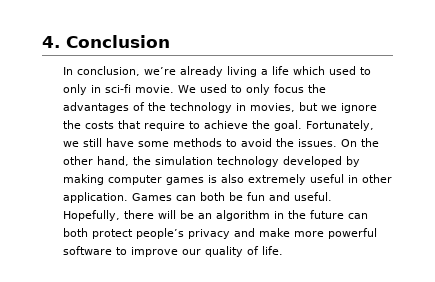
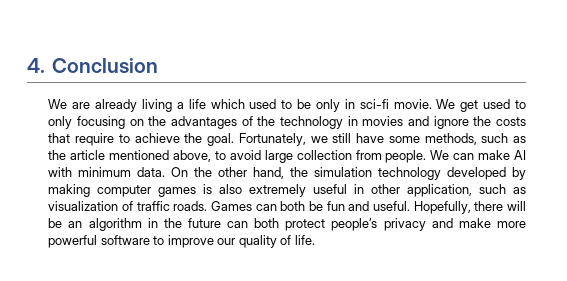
[63,66,177,76] In conclusion, we’re -> [48,99,91,109] We are
(372, 71) none -> [297,99,312,109] be
[200,84,305,95] used to only focus -> [460,99,527,112] [48,116,144,129] get used to only focusing on
[250,102,338,112] movies, but we -> [362,116,429,126] movies and
[173,138,338,147] methods to avoid the issues. -> [424,133,526,145] [48,150,526,163] [48,167,166,177] methods, such as the article mentioned above, to avoid large collection from people. We can make AI with minimum data.
[63,192,129,203] application. -> [407,184,526,197] [48,201,208,211] application, such as visualization of traffic roads.

